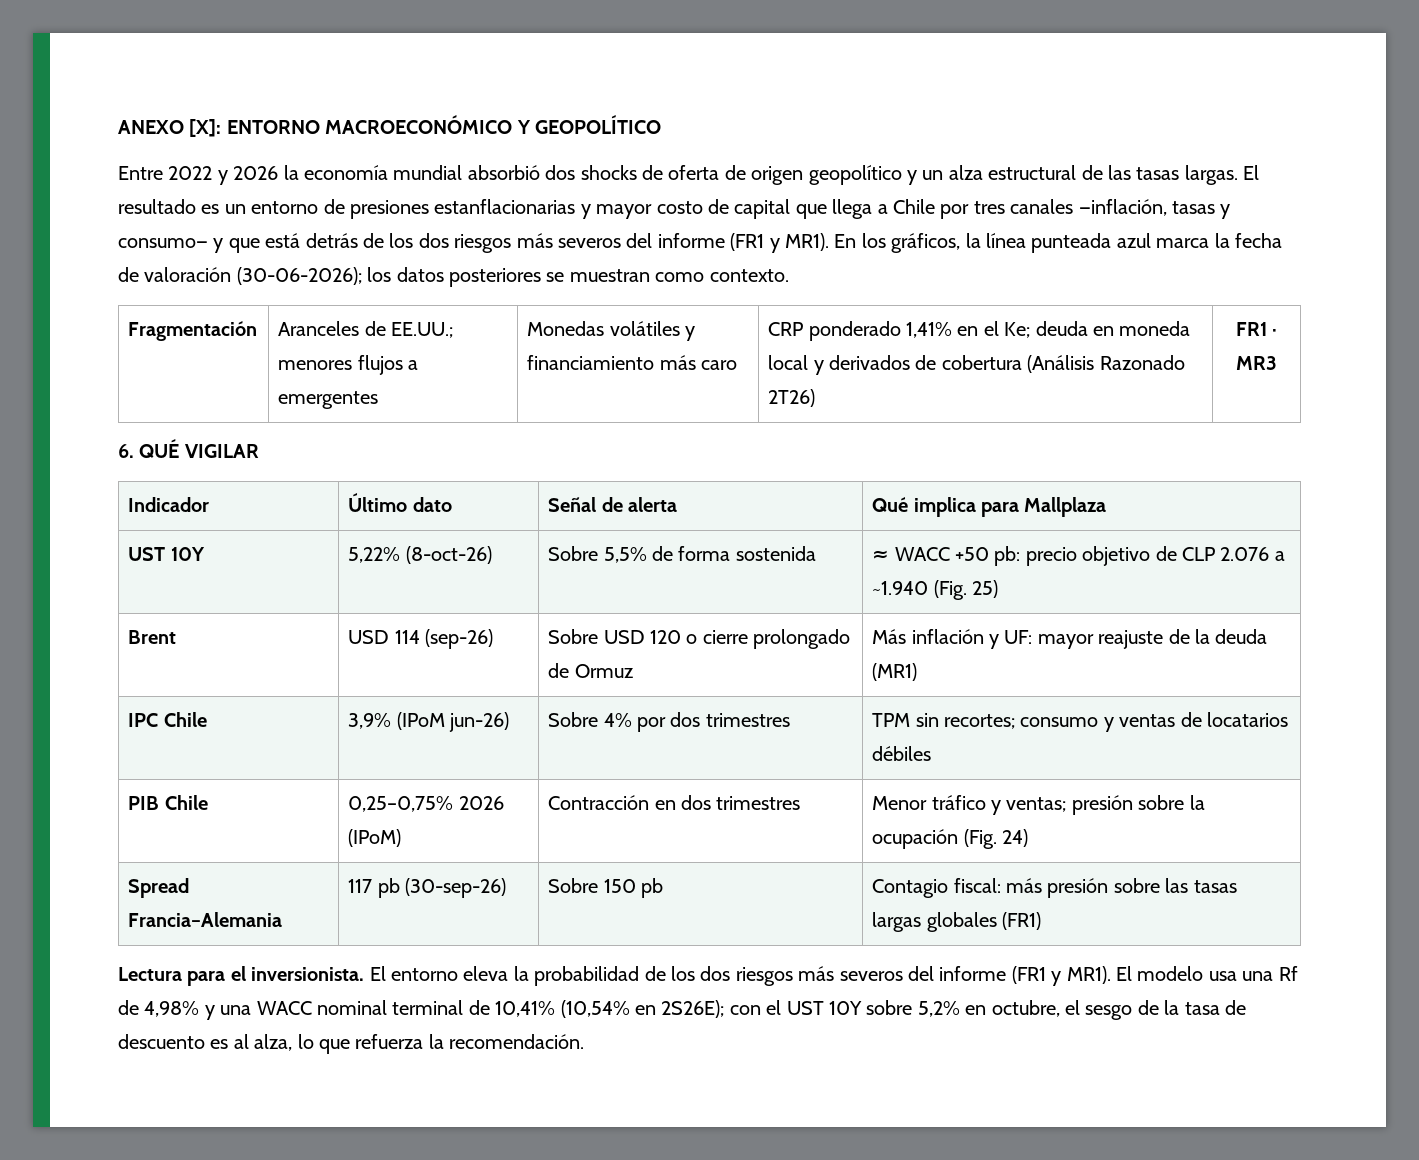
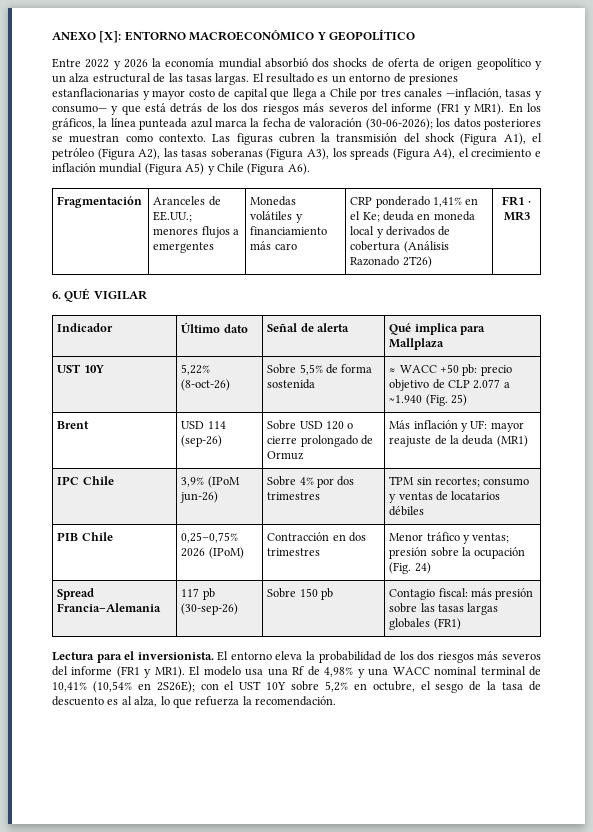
(789, 275) none -> [212,133,543,145] [52,148,541,160] [52,163,310,175] Las figuras cubren la transmisión del shock (Figura A1), el petróleo (Figura A2), las tasas soberanas (Figura A3), los spreads (Figura A4), el crecimiento e inflación mundial (Figura A5) y Chile (Figura A6).
[1220,547,1270,561] 2.076 -> [473,379,501,389] 2.077

